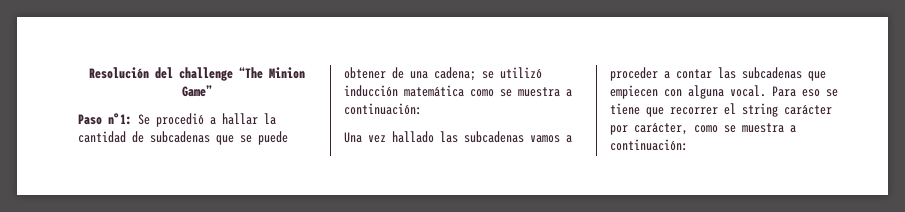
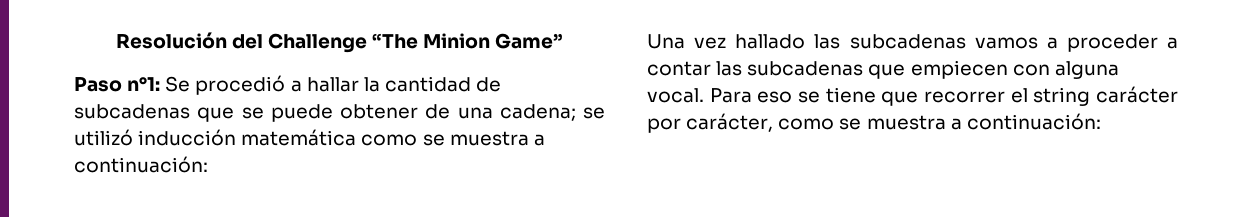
[179,67,233,81] challenge -> [267,33,367,53] Challenge

